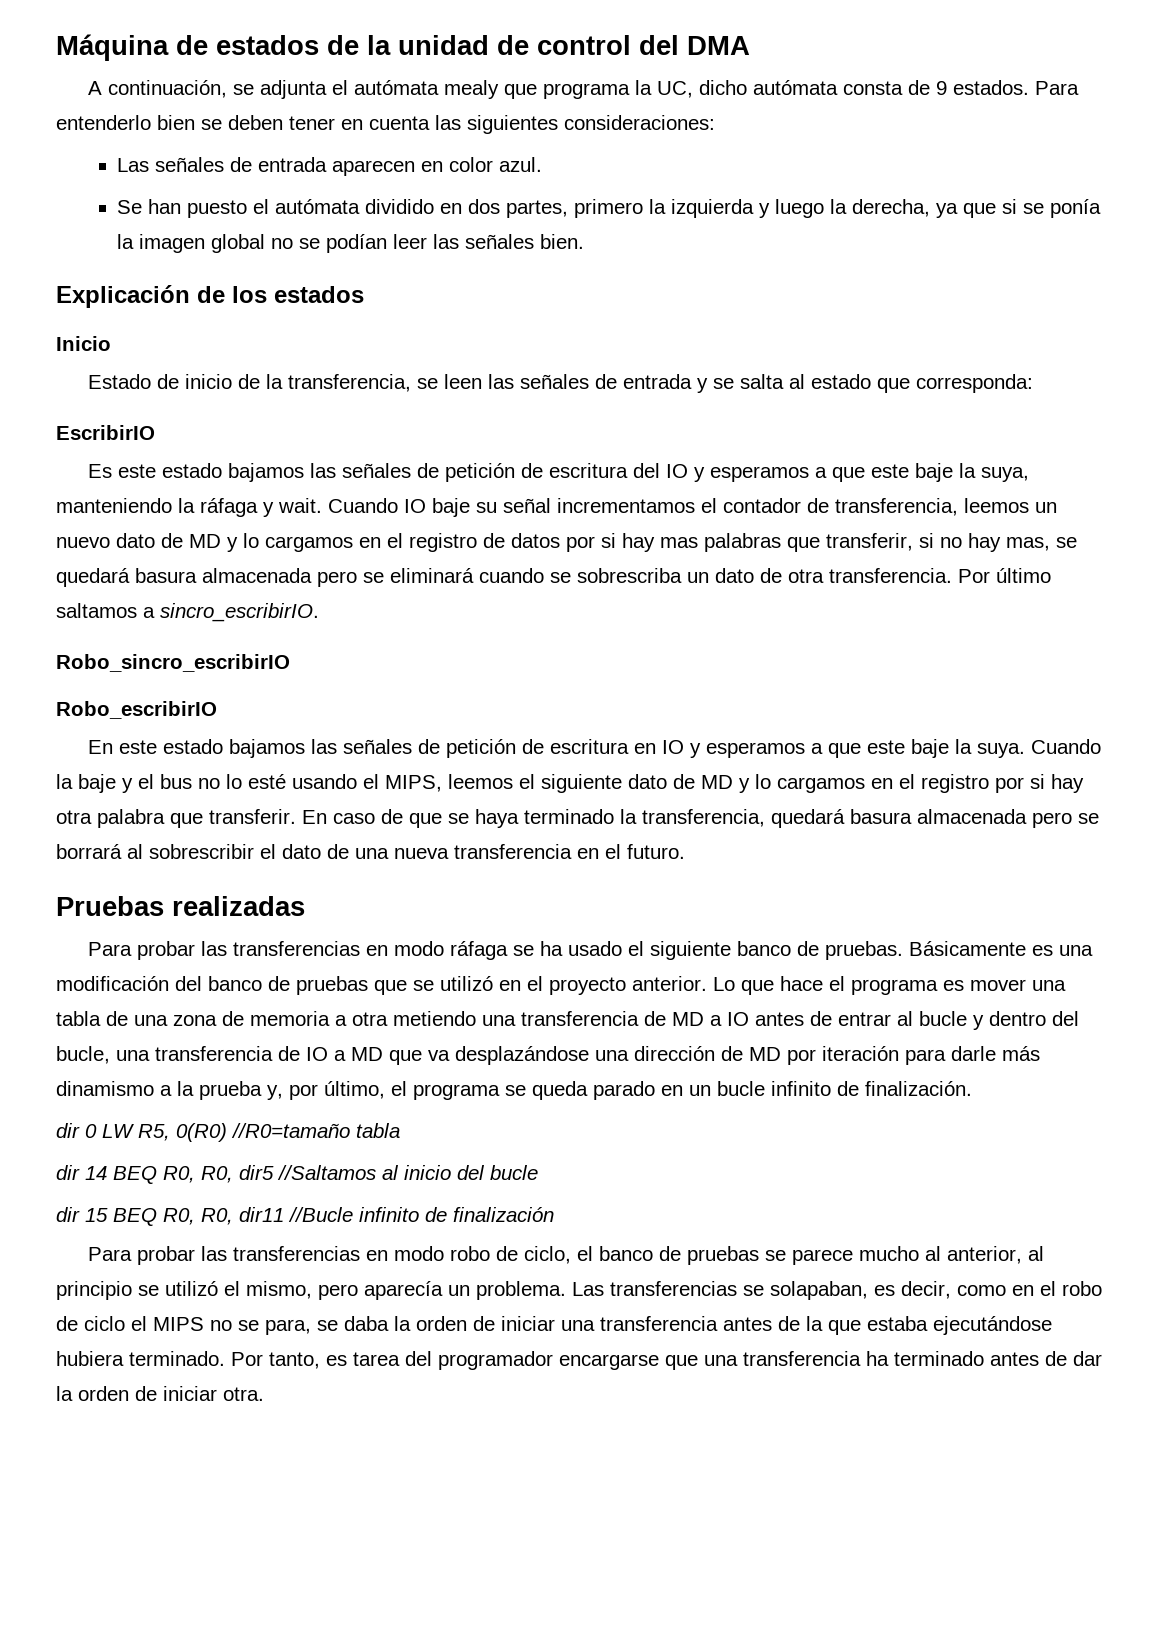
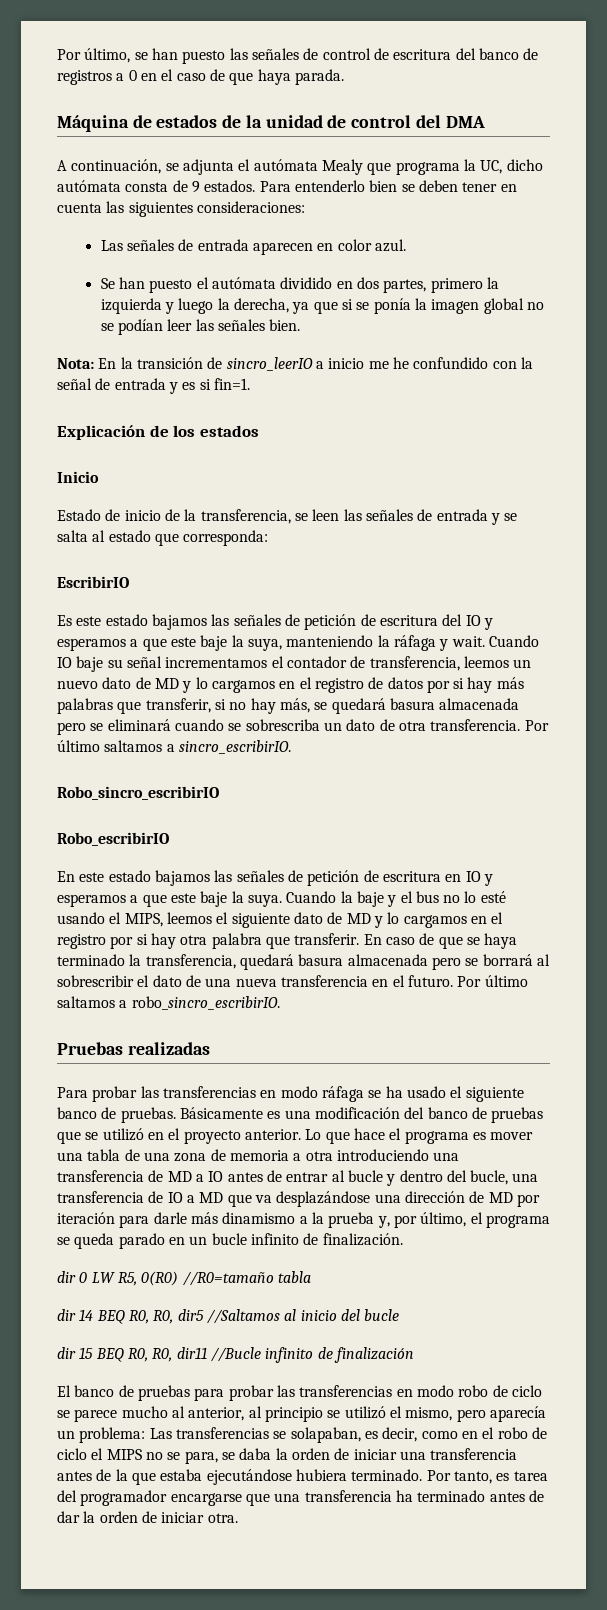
(56, 47) none -> [57,48,539,64] [57,69,344,85] Por último, se han puesto las señales de control de escritura del banco de registros a 0 en el caso de que haya parada. //
[444,80,500,99] mealy -> [321,159,363,175] Mealy
(585, 241) none -> [57,357,533,371] [57,378,250,394] // Nota: En la transición de sincro_leerIO a inicio me he confundido con la señal de entrada y es si fin=1.
[660,537,698,548] mas -> [496,677,524,689] más
[1006,537,1050,551] mas, -> [279,698,310,713] más,
(685, 851) none -> [457,975,528,987] [57,996,280,1010] Por último saltamos a robo_sincro_escribirIO.
[393,1011,476,1026] metiendo -> [336,1149,429,1161] introduciendo
[88,1247,133,1261] Para -> [57,1385,225,1401] El banco de pruebas para
[524,1246,760,1265] ciclo, el banco de pruebas -> [511,1385,542,1397] ciclo
[476,1281,566,1300] problema. -> [79,1427,146,1443] problema:

